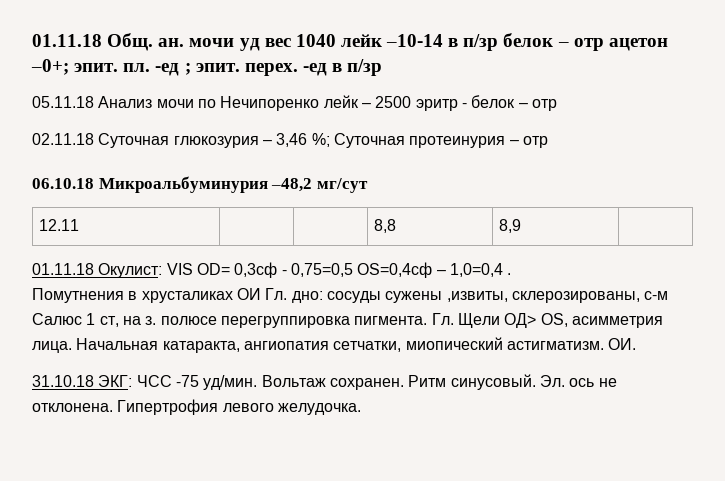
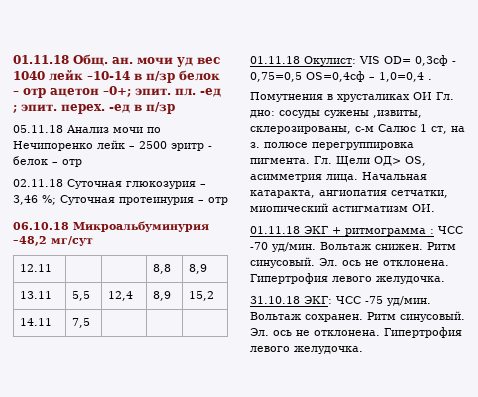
(521, 226) none -> [19,291,52,299] [71,291,90,301] [107,291,133,301] [152,291,171,301] [188,291,214,301] [19,318,52,326] [71,318,90,328] // 13.11 | 5,5 | 12,4 | 8,9 | 15,2 // 14.11 | 7,5 | |
[506,341,604,350] астигматизм. -> [332,206,408,212] астигматизм
(637, 344) none -> [250,226,463,236] [250,242,456,252] [250,257,449,268] [250,273,445,284] // 01.11.18 ЭКГ + ритмограмма : ЧСС -70 уд/мин. Вольтаж снижен. Ритм синусовый. Эл. ось не отклонена. Гипертрофия левого желудочка.

